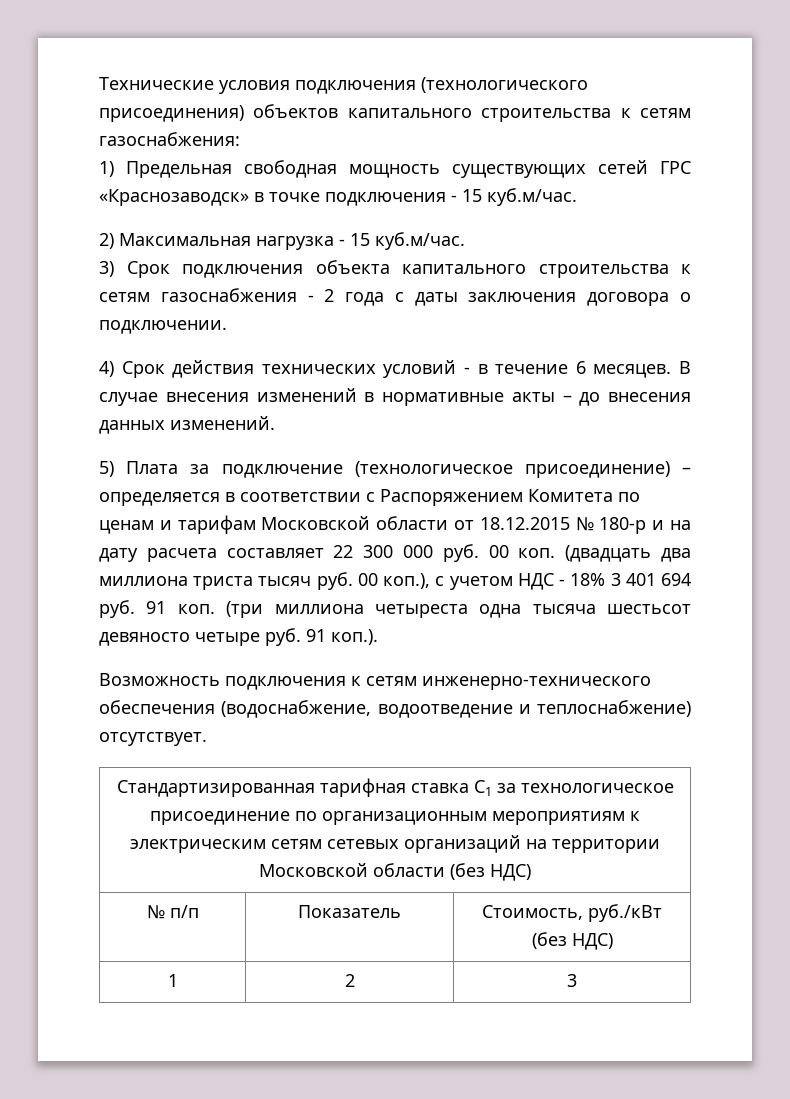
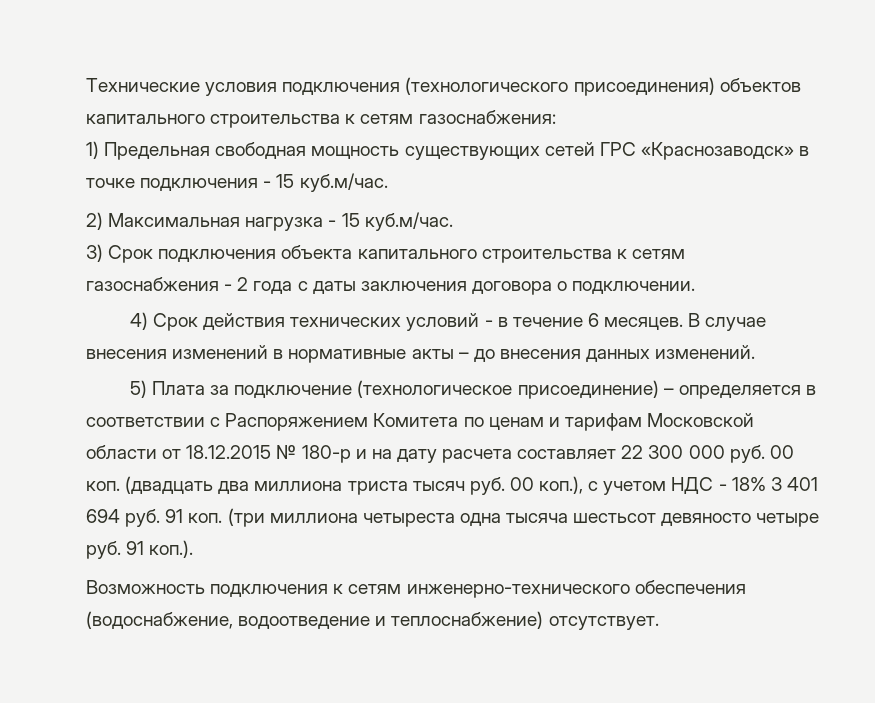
[116,778,674,797] [150,811,640,825] [130,835,660,853] [259,863,531,881] [146,905,199,919] [298,905,401,918] [482,904,662,922] [531,932,613,950] [167,974,178,987] [344,974,355,987] [567,974,577,987] // Стандартизированная тарифная ставка С1 за технологическое присоединение по организационным мероприятиям к электрическим сетям сетевых организаций на территории Московской области (без НДС) // № п/п | Показатель | Стоимость, руб./кВт (без НДС) // 1 | 2 | 3 -> (659, 623) none

